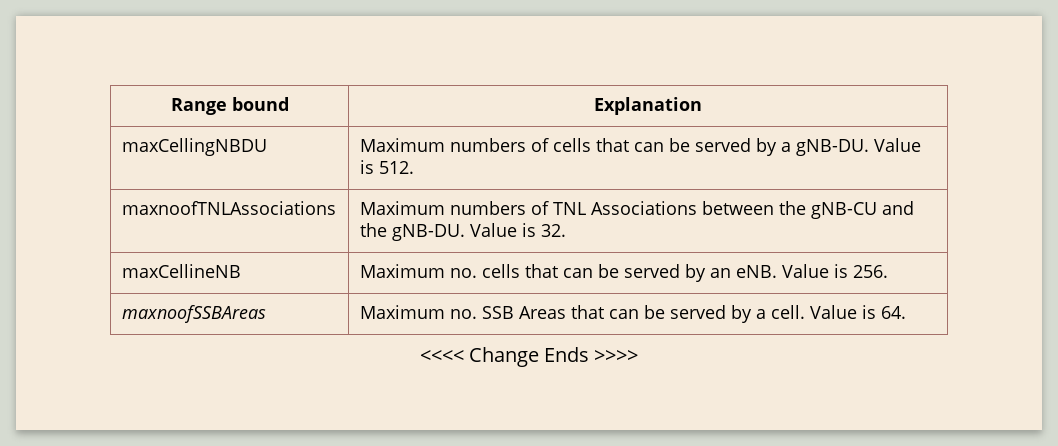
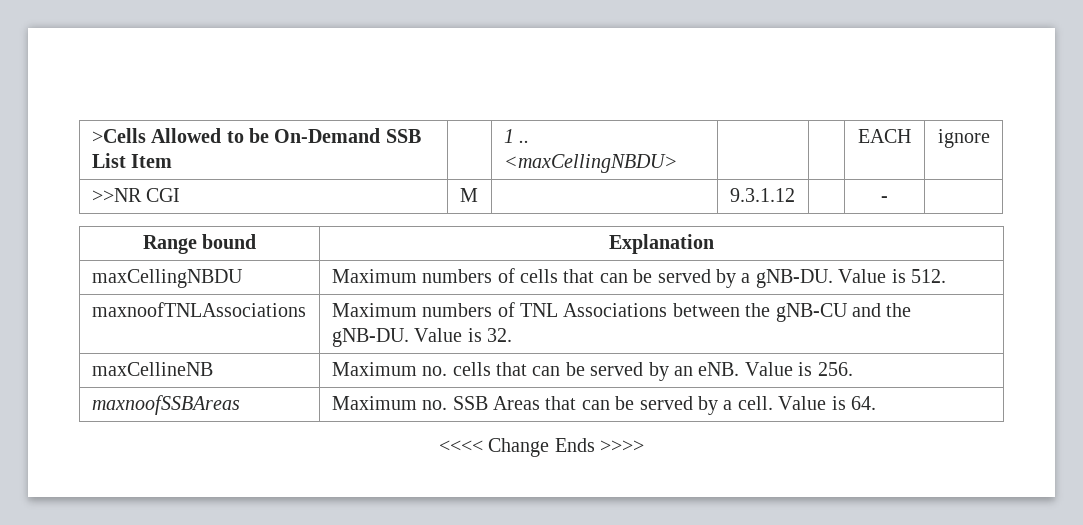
(170, 106) none -> [91,128,421,143] [91,153,173,168] [503,129,530,143] [503,154,678,173] [858,129,911,143] [937,129,990,148] [91,188,181,202] [459,188,478,202] [729,188,795,202] [881,196,888,202] >Cells Allowed to be On-Demand SSB List Item | | 1 .. <maxCellingNBDU> | | | EACH | ignore // >>NR CGI | M | | 9.3.1.12 | | - | //

